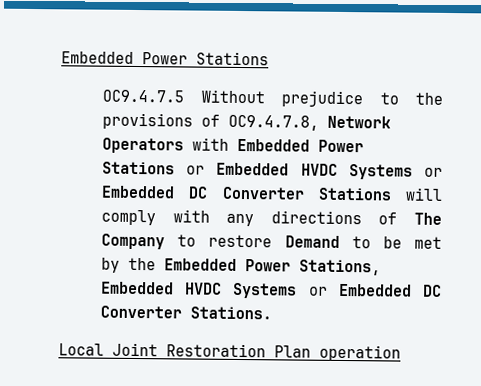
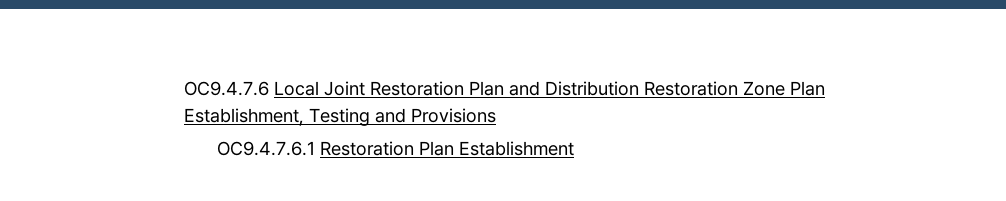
[61,51,270,66] [102,89,443,108] [102,112,392,131] [102,137,365,154] [102,161,443,180] [101,185,443,201] [101,209,442,227] [101,233,442,250] [101,257,382,276] [101,281,442,299] [100,305,273,320] [58,342,402,362] Embedded Power Stations // OC9.4.7.5 Without prejudice to the provisions of OC9.4.7.8, Network Operators with Embedded Power Stations or Embedded HVDC Systems or Embedded DC Converter Stations will comply with any directions of The Company to restore Demand to be met by the Embedded Power Stations, Embedded HVDC Systems or Embedded DC Converter Stations. // Local Joint Restoration Plan operation -> [183,81,825,96] [183,108,496,126] [217,141,575,156] OC9.4.7.6 Local Joint Restoration Plan and Distribution Restoration Zone Plan Establishment, Testing and Provisions // OC9.4.7.6.1 Restoration Plan Establishment

